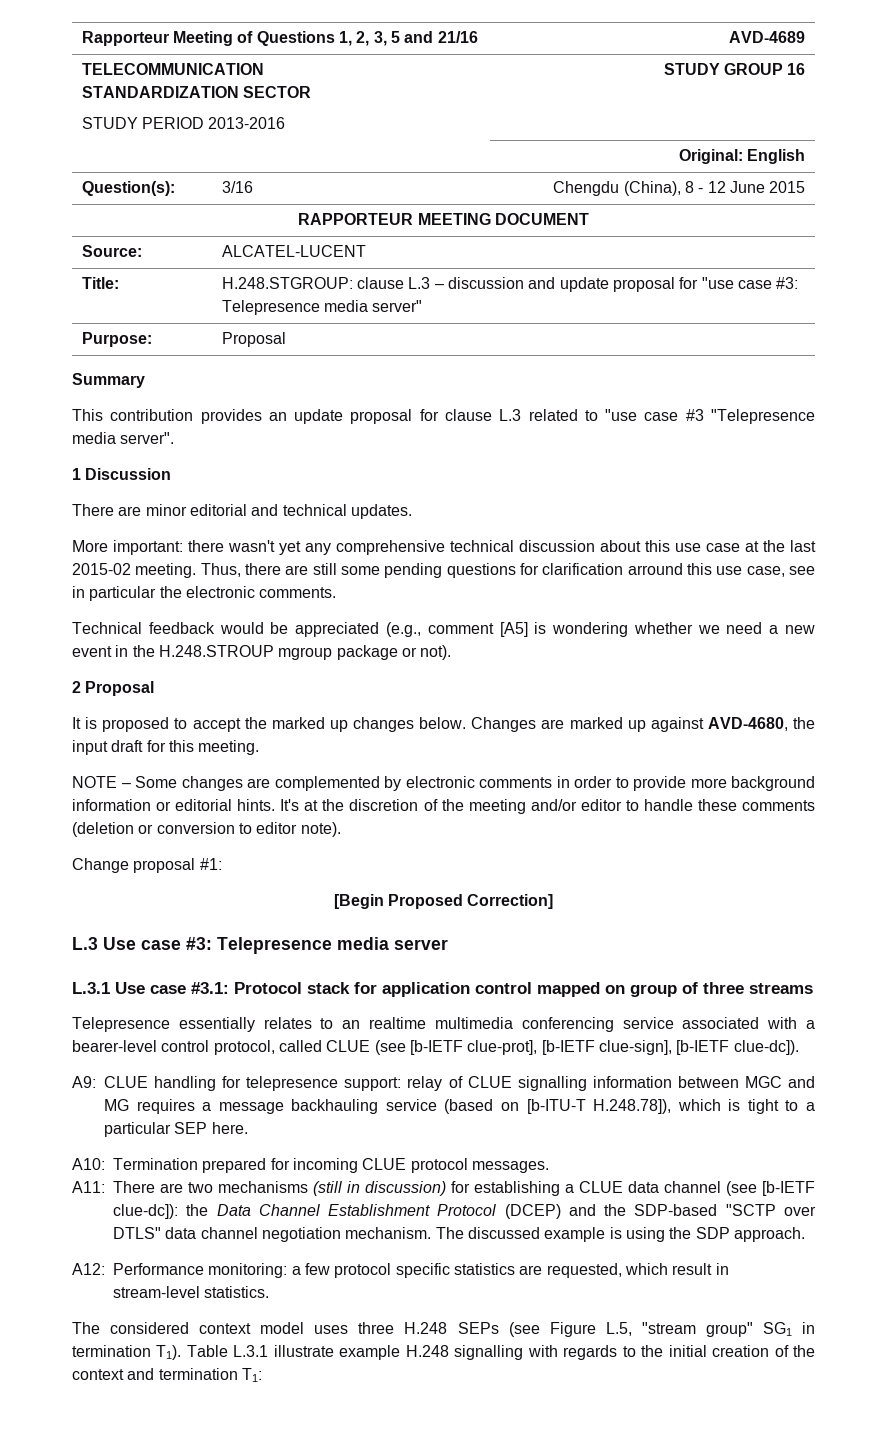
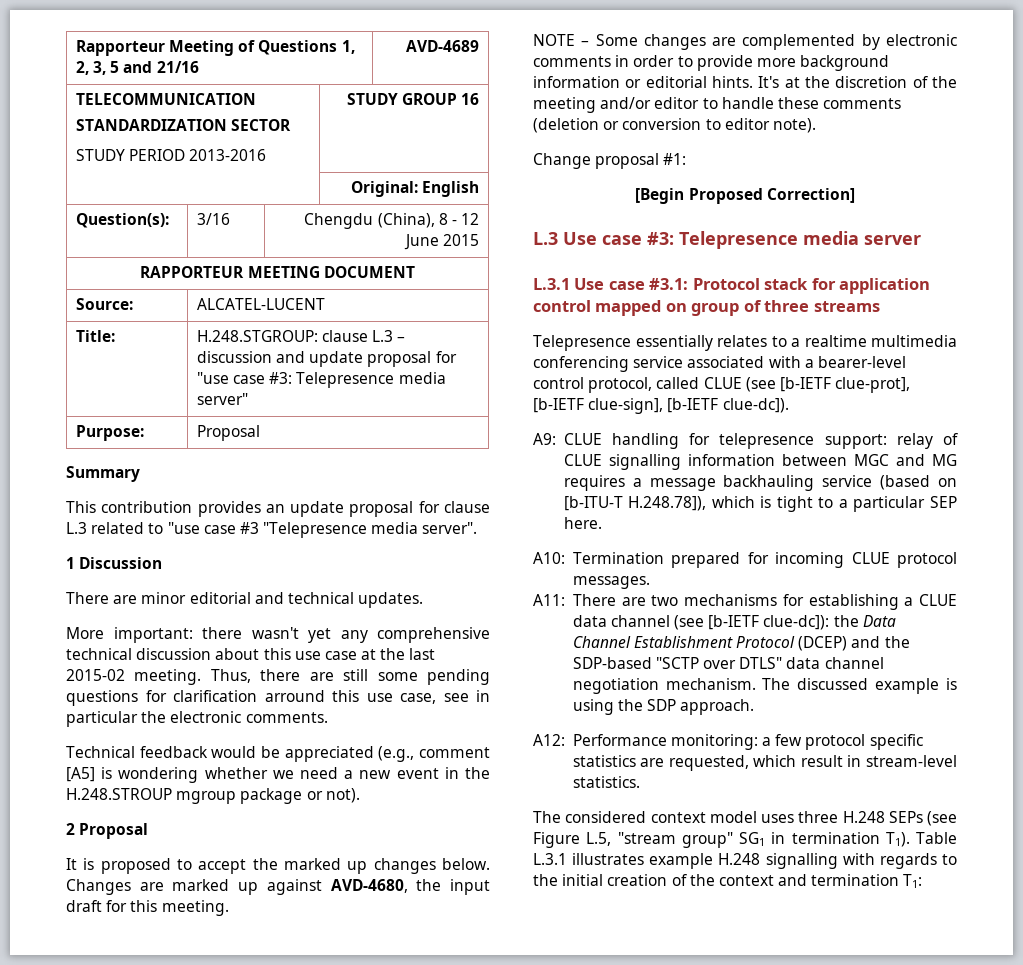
[342,1020,361,1029] an -> [791,338,800,347] a
[313,1181,446,1196] (still in discussion) -> (777, 600) none
[273,1345,334,1357] illustrate -> [572,853,645,865] illustrates

